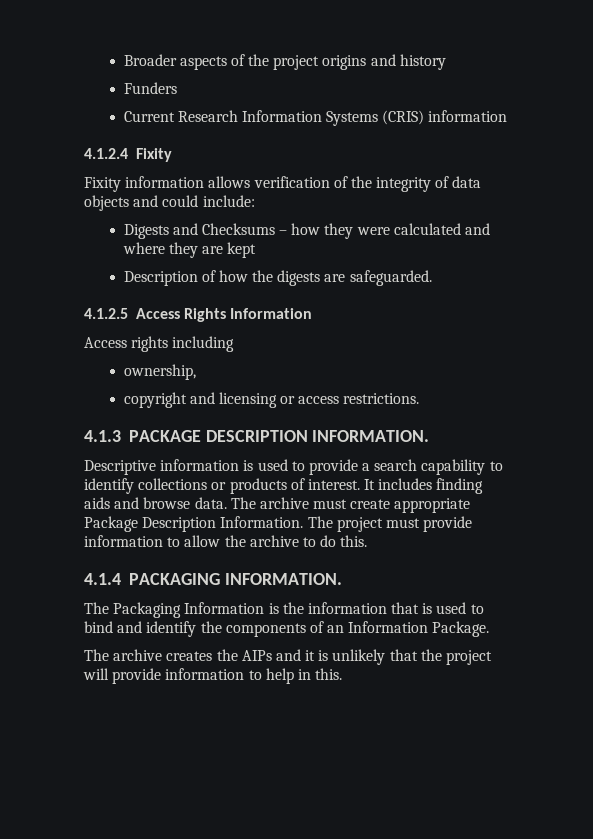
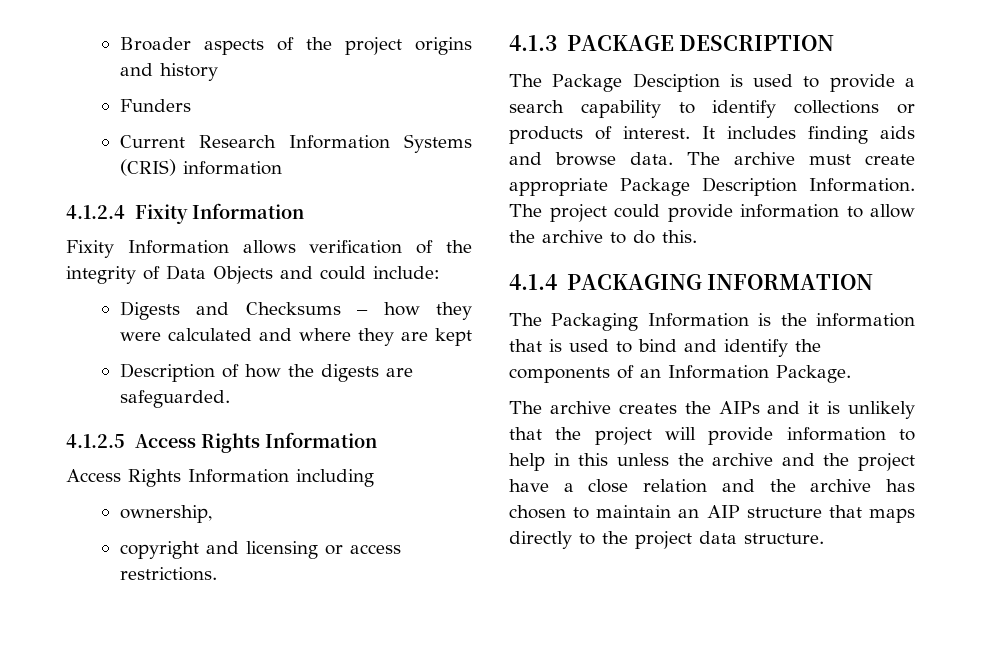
[84,176,205,192] // Fixity information -> [191,203,304,219] [66,240,229,258] Information // Fixity Information
[452,176,482,188] [84,195,129,211] data objects -> [166,265,273,284] Data Objects
[131,336,169,352] rights -> [128,469,289,487] Rights Information
[312,430,430,442] [84,459,240,475] INFORMATION. // Descriptive information -> [509,73,720,92] // The Package Desciption
[385,518,420,528] must -> [614,204,660,218] could
[224,573,342,585] INFORMATION. -> [707,274,874,290] INFORMATION
[315,668,343,680] this. -> [578,453,915,471] [509,479,915,493] [509,505,915,523] [509,531,824,549] this unless the archive and the project have a close relation and the archive has chosen to maintain an AIP structure that maps directly to the project data structure.

